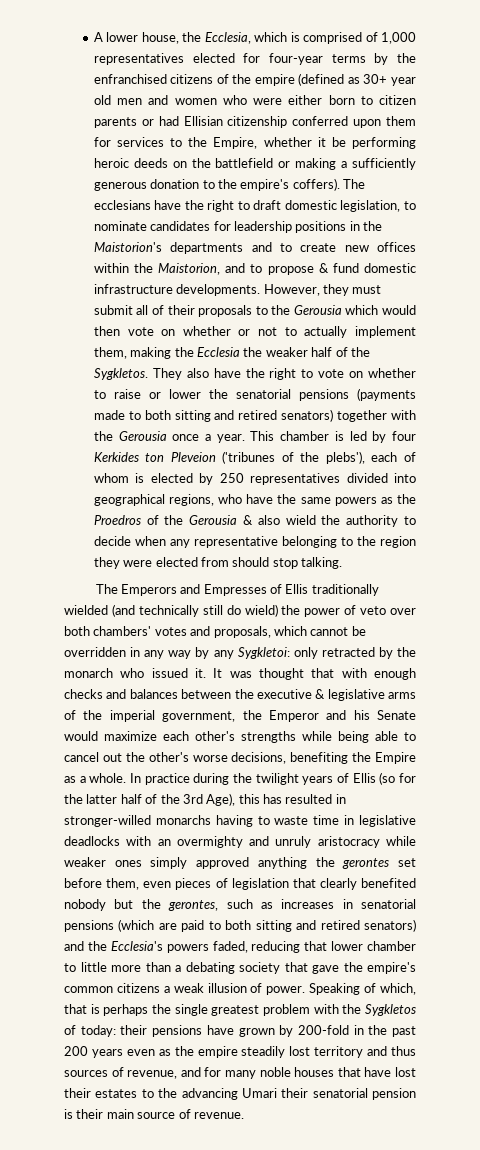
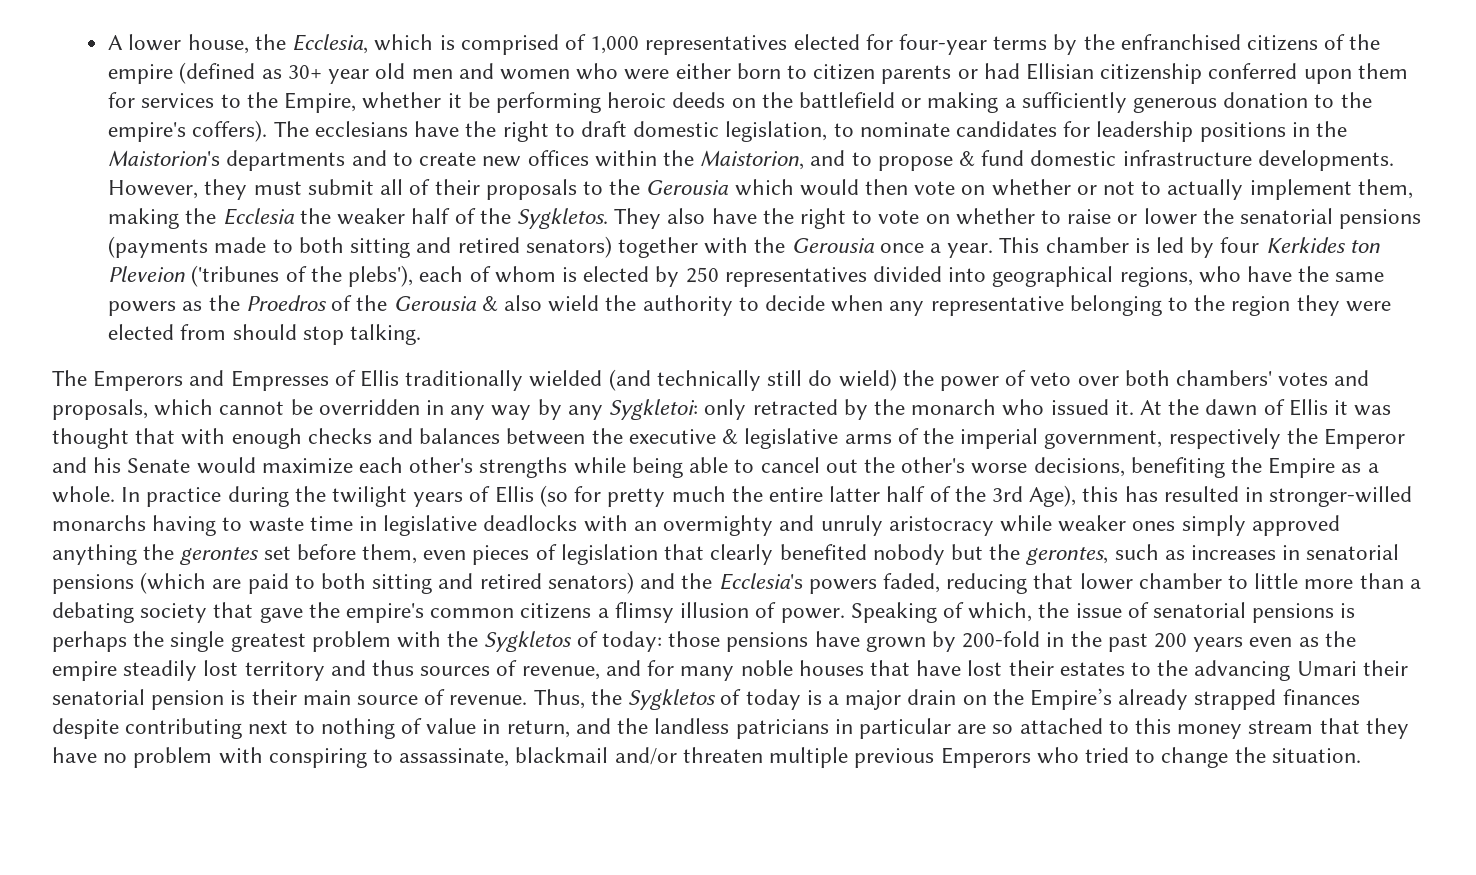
[213,668,223,678] It -> [1139,399,1349,416] At the dawn of Ellis it
(236, 716) none -> [1168,428,1281,449] respectively
[64,794,83,804] the -> [607,486,823,507] pretty much the entire
[173,983,204,993] weak -> [614,602,674,623] flimsy
[64,1004,87,1014] that -> [1038,602,1335,623] the issue of senatorial pensions
[120,1025,148,1035] their -> [668,631,721,647] those
(244, 1115) none -> [533,688,1360,710] [52,718,1409,739] [52,747,1361,768] Thus, the Sygkletos of today is a major drain on the Empire’s already strapped finances despite contributing next to nothing of value in return, and the landless patricians in particular are so attached to this money stream that they have no problem with conspiring to assassinate, blackmail and/or threaten multiple previous Emperors who tried to change the situation.

